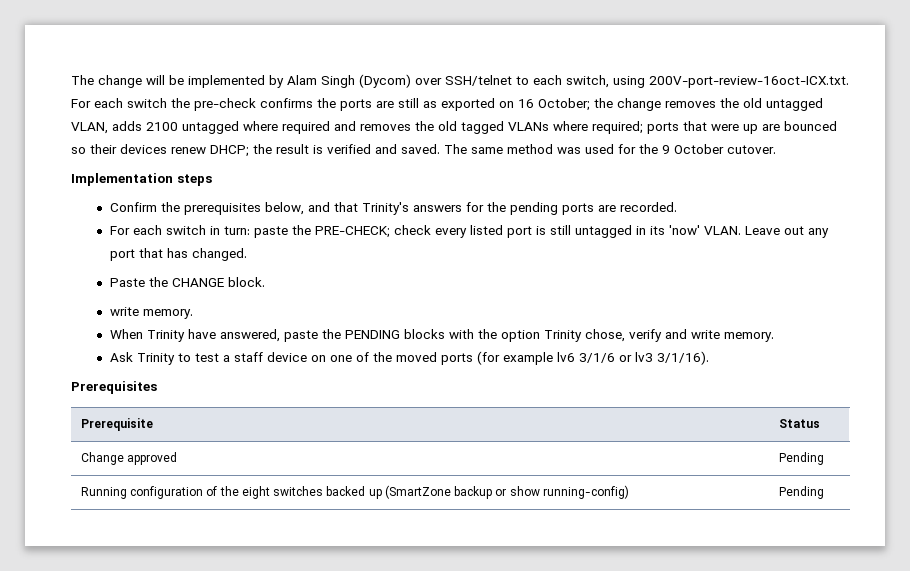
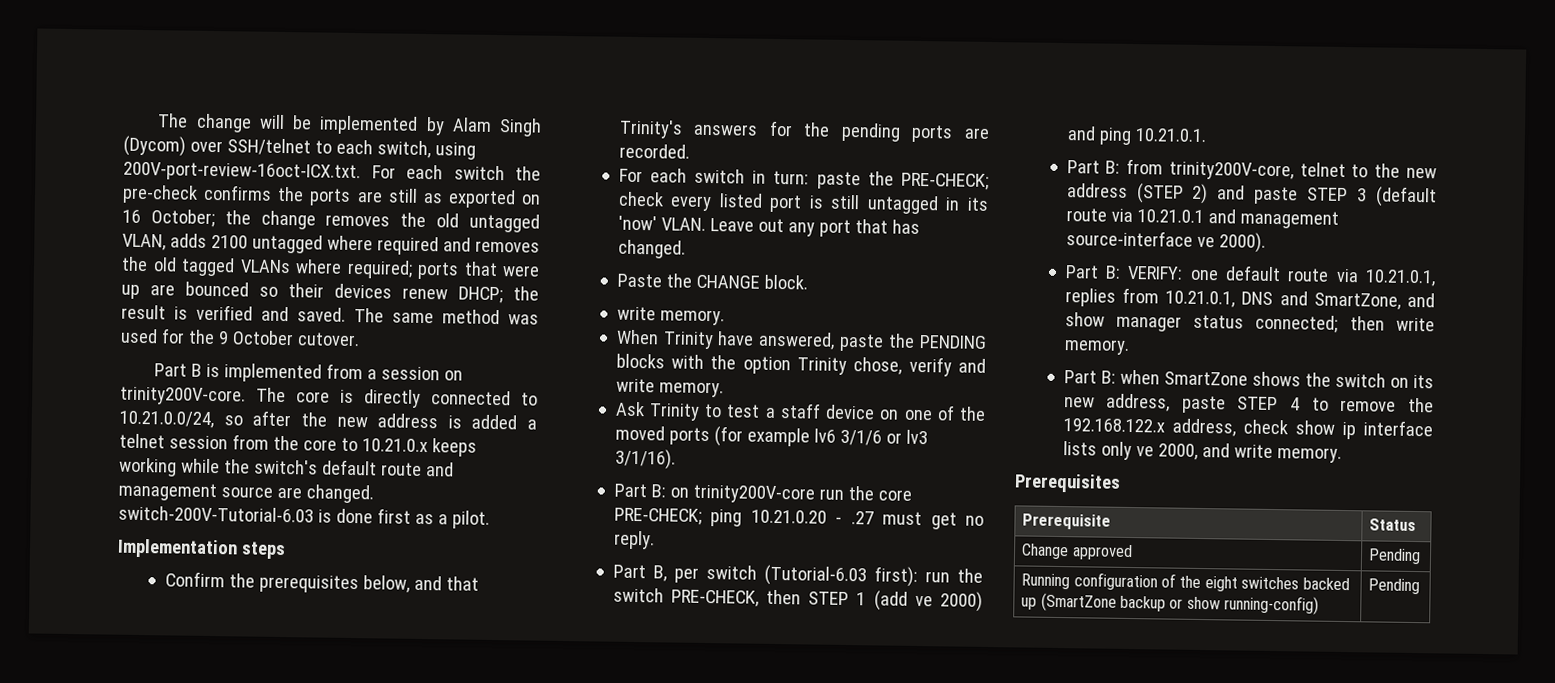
(776, 149) none -> [154,363,464,383] [120,386,538,408] [119,410,537,430] [119,433,477,457] [119,457,454,477] [118,482,374,504] [118,505,490,529] // Part B is implemented from a session on trinity200V-core. The core is directly connected to 10.21.0.0/24, so after the new address is added a telnet session from the core to 10.21.0.x keeps working while the switch's default route and management source are changed. switch-200V-Tutorial-6.03 is done first as a pilot.
(709, 358) none -> [613,483,912,504] [613,507,984,530] [613,530,655,550] [612,564,983,588] [612,587,983,612] [1066,126,1207,145] [1066,158,1437,181] [1066,183,1437,208] [1065,208,1339,229] [1065,230,1266,253] [1064,265,1436,287] [1064,287,1435,310] [1064,312,1435,333] [1063,339,1130,355] [1063,369,1434,389] [1063,393,1434,414] [1062,418,1433,440] [1062,441,1342,463] // Part B: on trinity200V-core run the core PRE-CHECK; ping 10.21.0.20 - .27 must get no reply. // Part B, per switch (Tutorial-6.03 first): run the switch PRE-CHECK, then STEP 1 (add ve 2000) and ping 10.21.0.1. // Part B: from trinity200V-core, telnet to the new address (STEP 2) and paste STEP 3 (default route via 10.21.0.1 and management source-interface ve 2000). // Part B: VERIFY: one default route via 10.21.0.1, replies from 10.21.0.1, DNS and SmartZone, and show manager status connected; then write memory. // Part B: when SmartZone shows the switch on its new address, paste STEP 4 to remove the 192.168.122.x address, check show ip interface lists only ve 2000, and write memory.

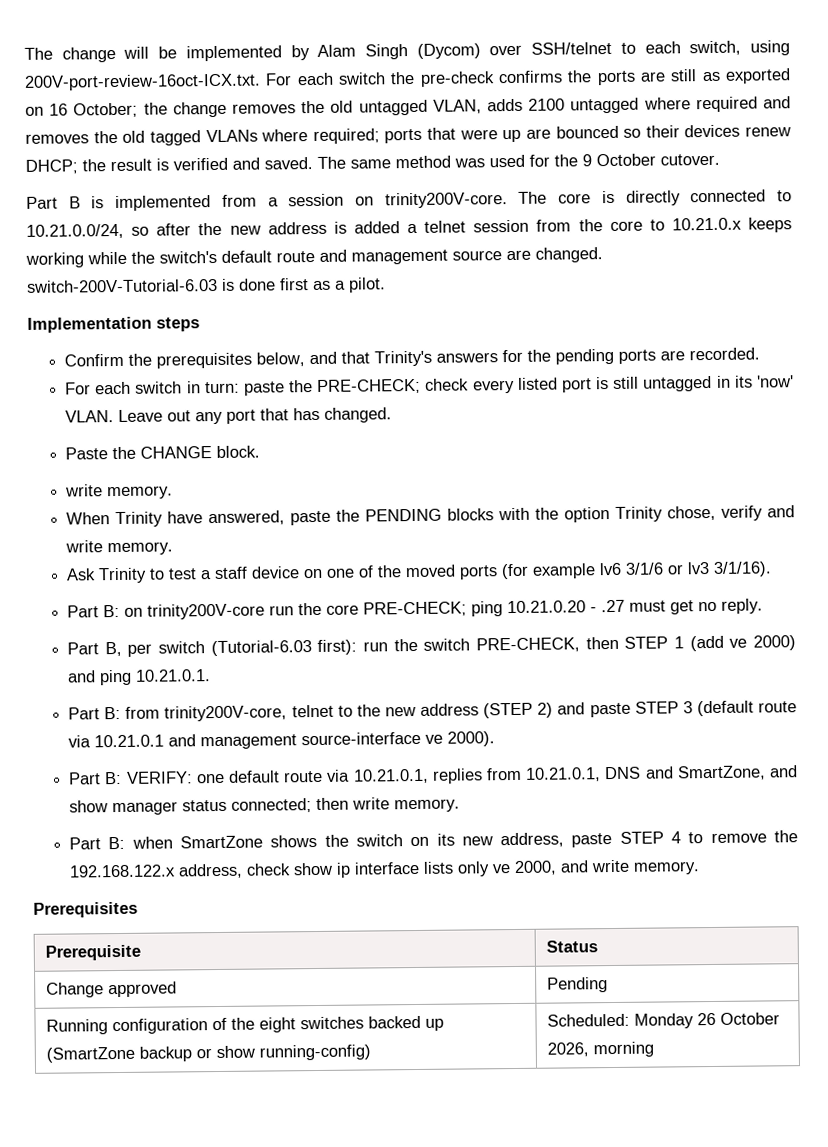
[1368,578,1421,595] Pending -> [546,1012,780,1029] [546,1041,654,1058] Scheduled: Monday 26 October 2026, morning

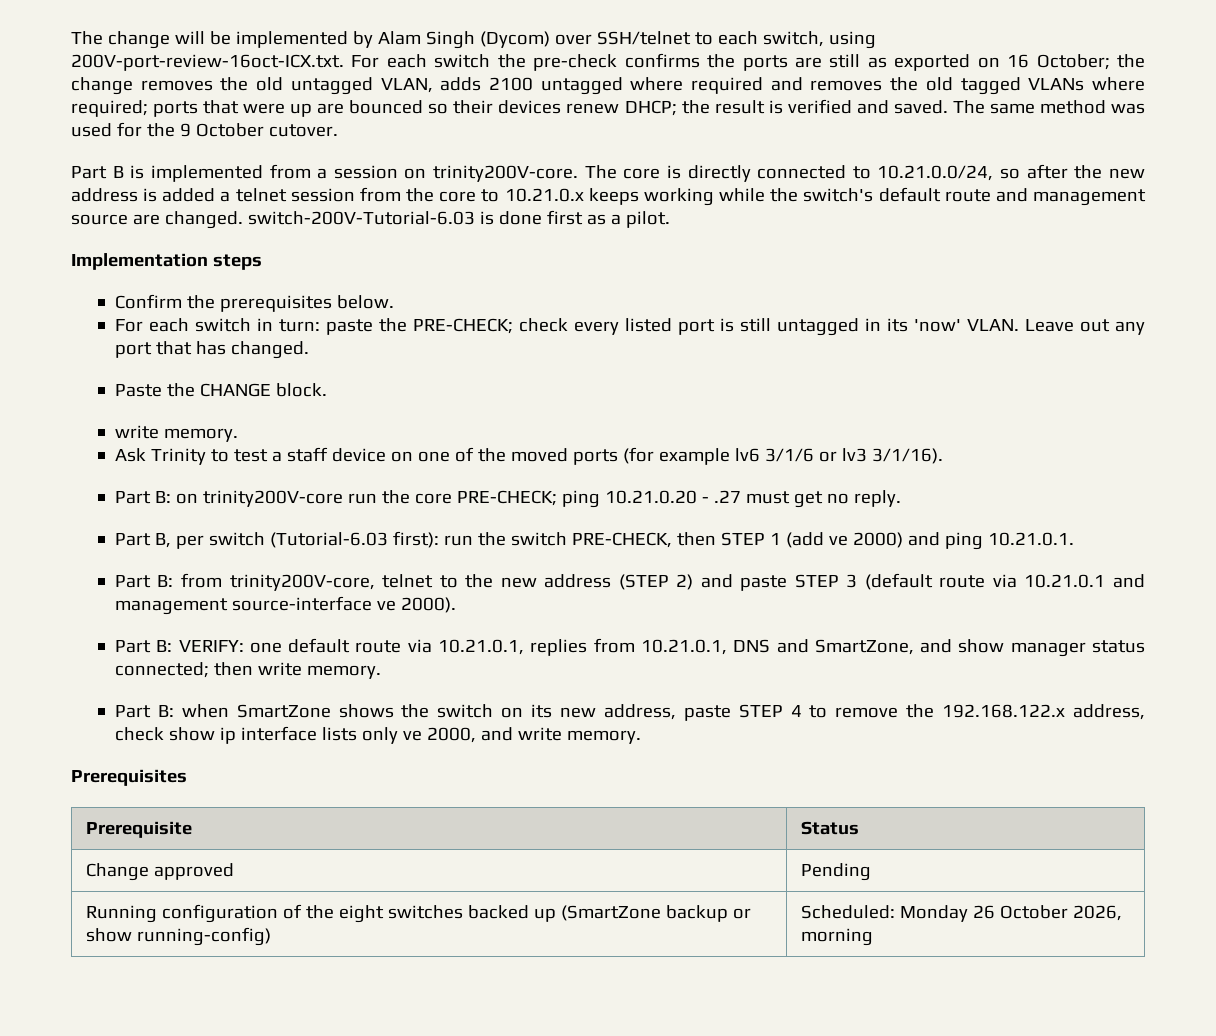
[256,347,761,367] below, and that Trinity's answers for the pending ports are recorded. -> [336,295,394,309] below.
[66,505,796,528] [65,540,174,556] // When Trinity have answered, paste the PENDING blocks with the option Trinity chose, verify and write memory. -> (238, 435) none

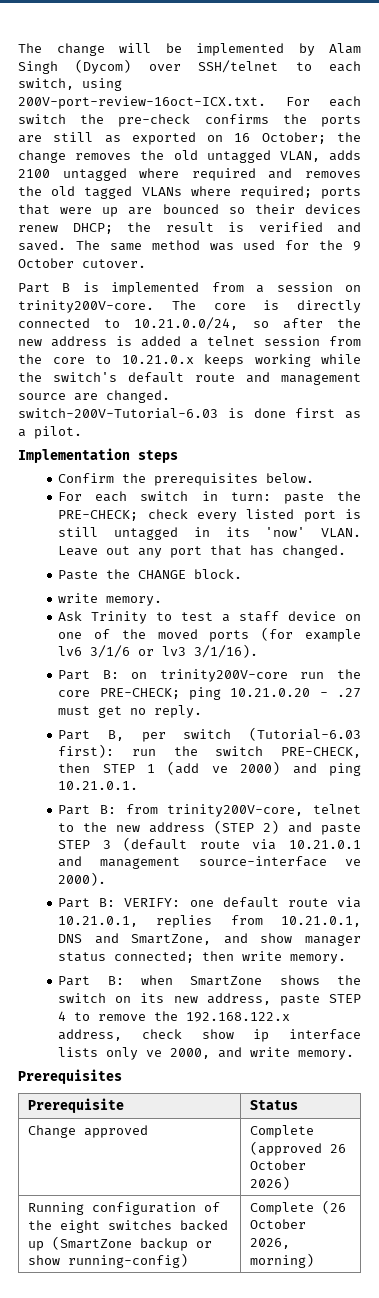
[800,863,871,881] Pending -> [250,1125,315,1138] [250,1141,347,1156] [250,1160,307,1170] [250,1176,291,1190] Complete (approved 26 October 2026)
[800,905,995,922] Scheduled: Monday 26 -> [250,1200,347,1215] Complete (26
[800,928,873,946] morning -> [250,1253,315,1268] morning)

